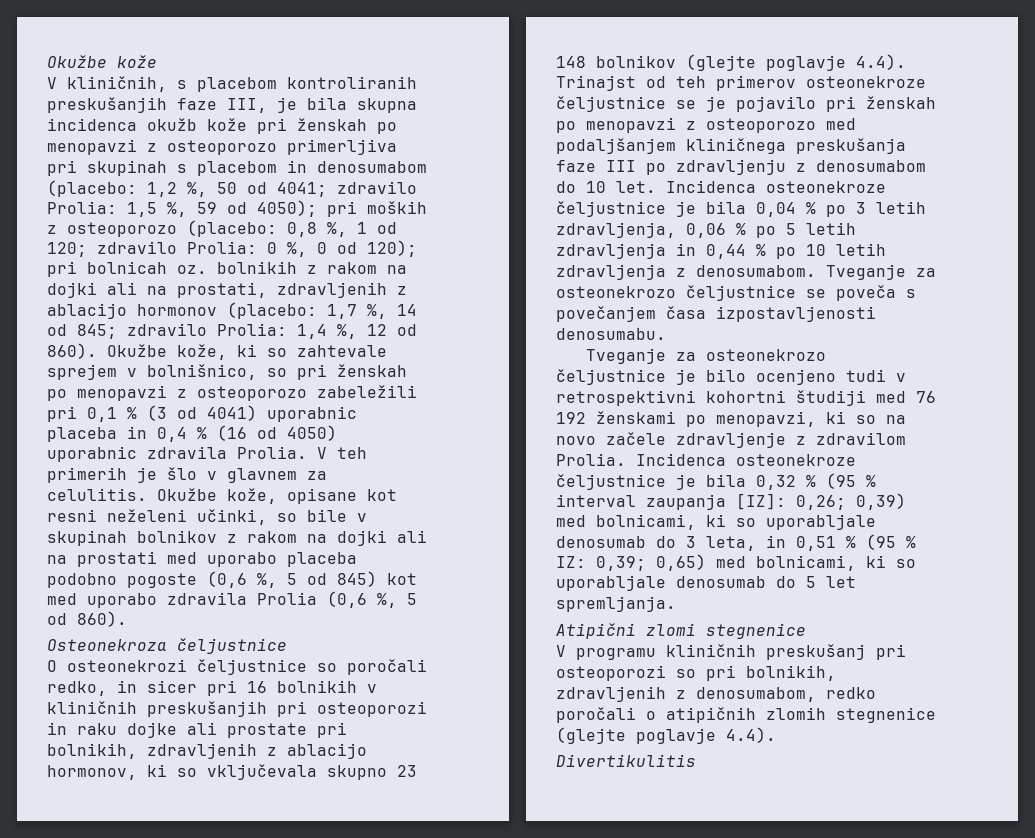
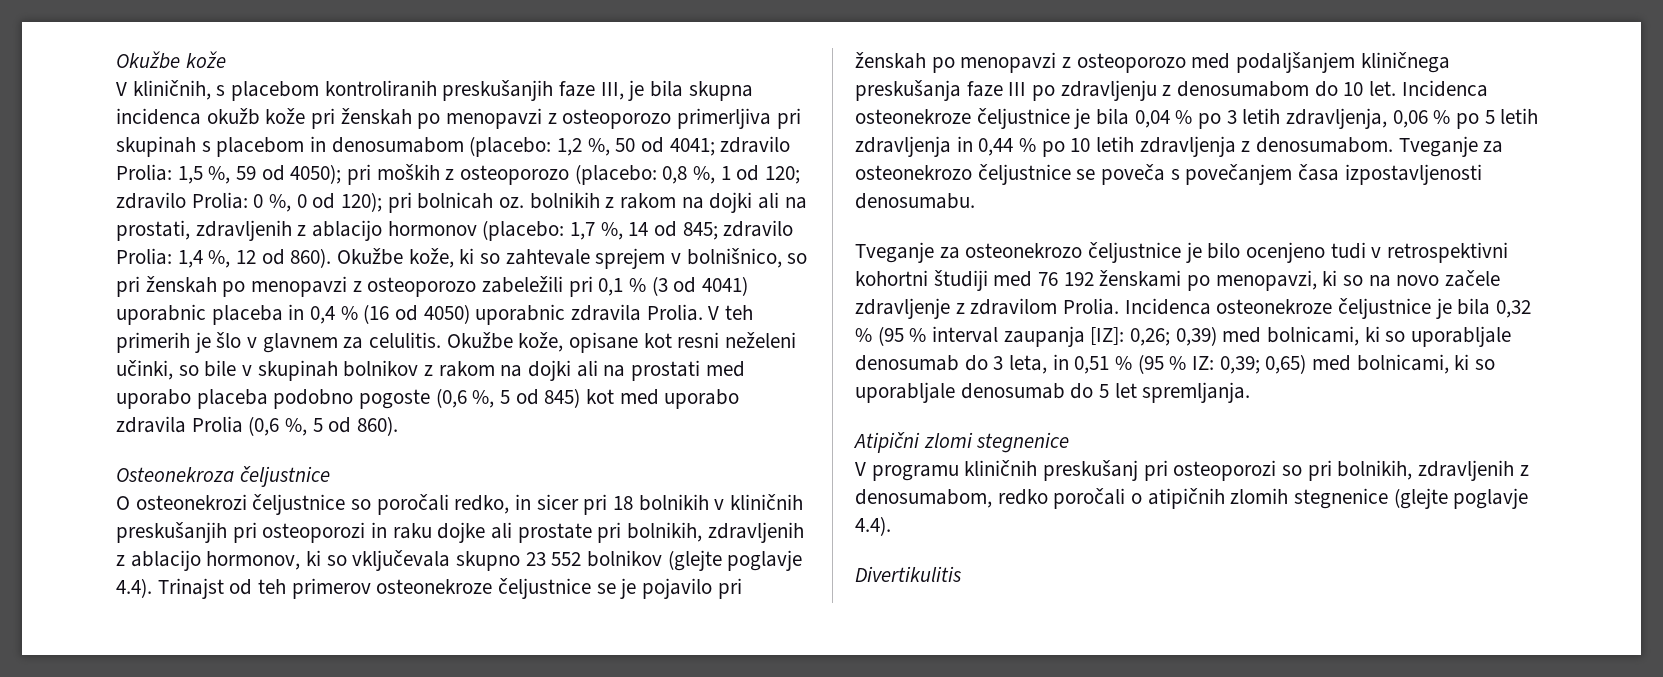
[247,681,267,693] 16 -> [613,496,634,510] 18
[556,56,586,68] 148 -> [551,552,582,566] 552

